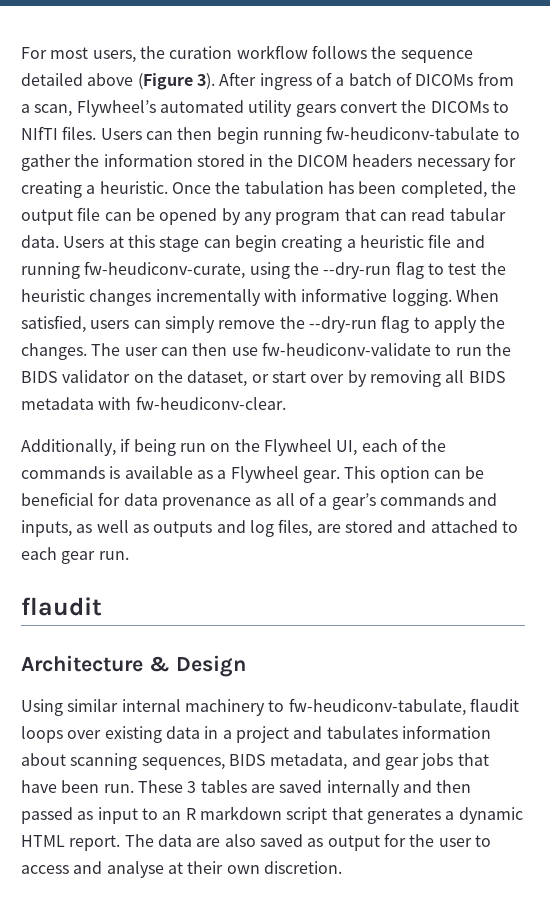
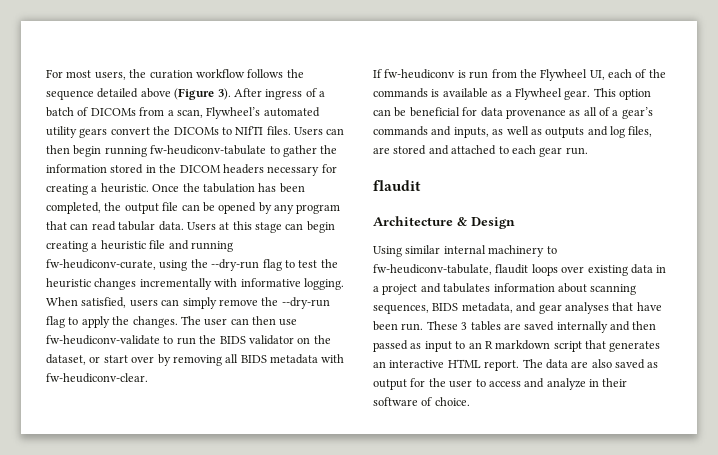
[21,438,231,456] Additionally, if being run on -> [373,69,517,79] If fw-heudiconv is run from
[421,753,454,770] jobs -> [564,302,609,314] analyses
[445,807,523,824] a dynamic -> [373,360,445,368] an interactive
[106,861,342,878] analyse at their own discretion. -> [546,378,628,390] [373,397,470,406] analyze in their software of choice.

